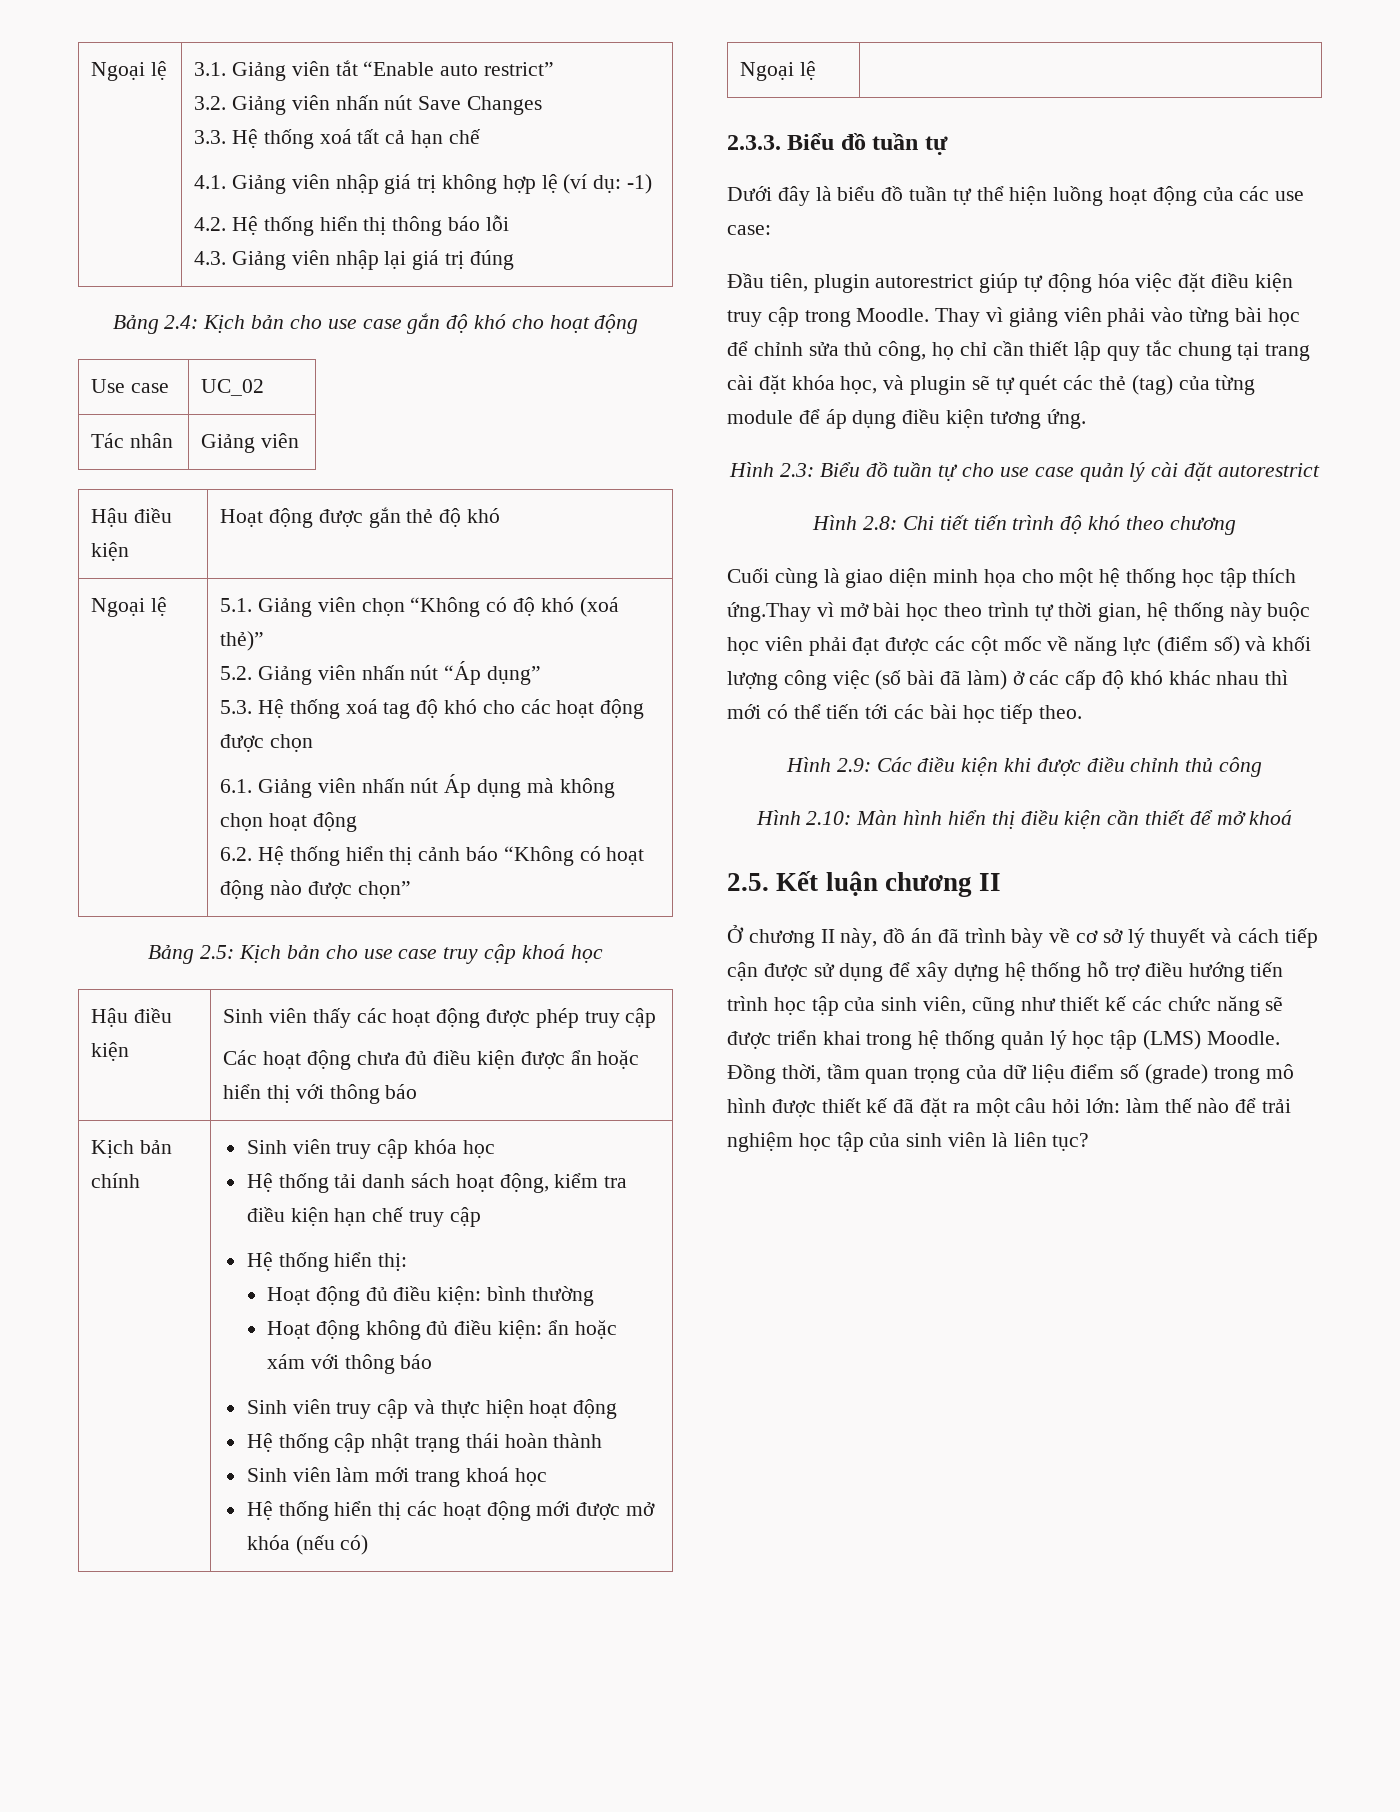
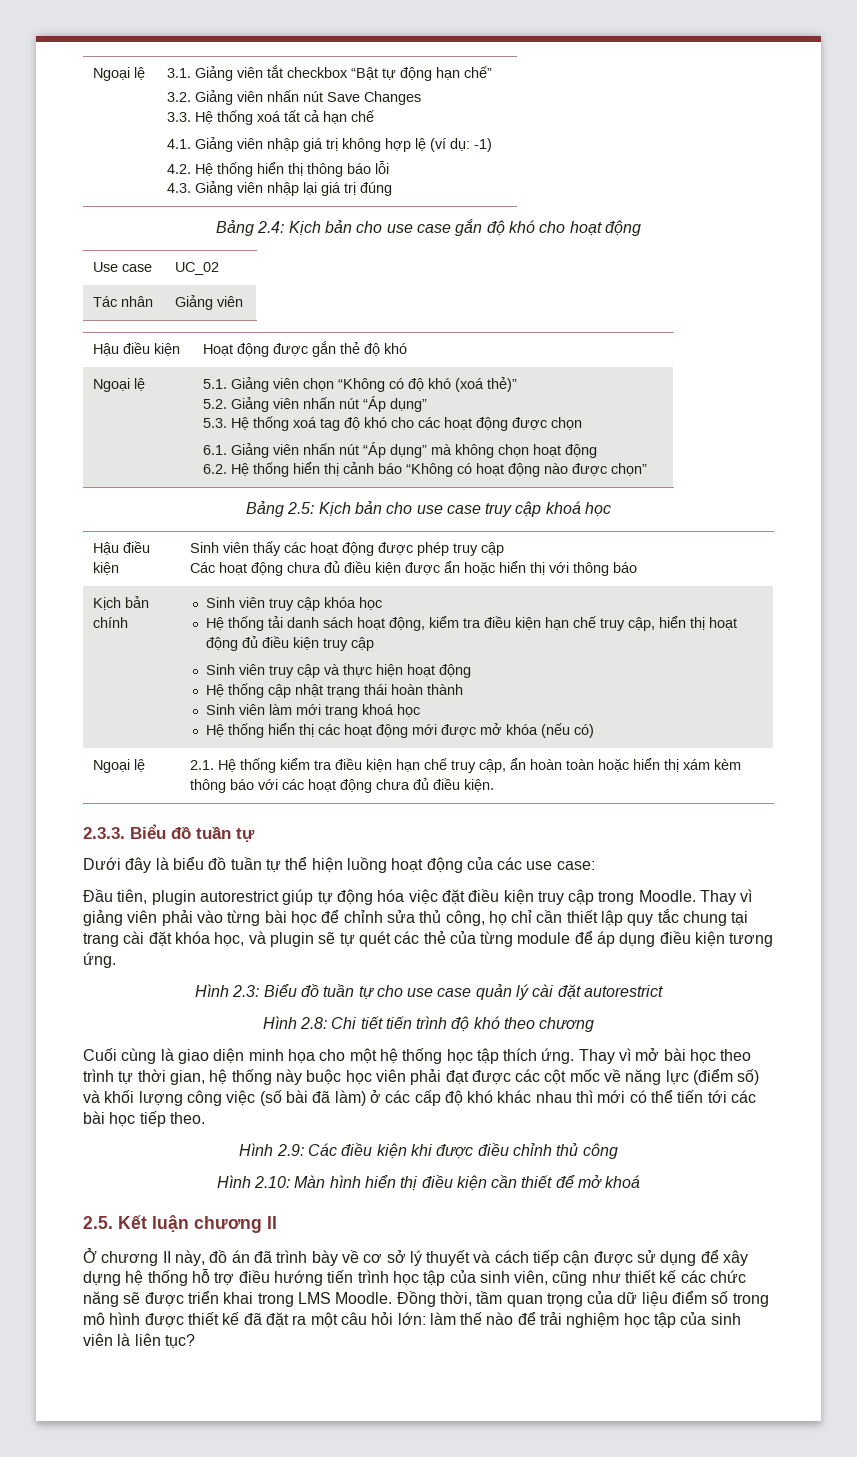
[363,61,555,76] “Enable auto restrict” -> [287,66,493,81] checkbox “Bật tự động hạn chế”
[444,774,522,798] Áp dụng -> [363,442,428,458] “Áp dụng”
[449,1207,481,1227] [246,1252,408,1272] [267,1286,594,1306] [267,1320,617,1340] [267,1354,433,1374] cập // Hệ thống hiển thị: // Hoạt động đủ điều kiện: bình thường // Hoạt động không đủ điều kiện: ẩn hoặc xám với thông báo -> [628,616,738,631] [206,636,375,651] cập, hiển thị hoạt động đủ điều kiện truy cập
(816, 70) none -> [190,758,742,773] [190,778,495,793] 2.1. Hệ thống kiểm tra điều kiện hạn chế truy cập, ẩn hoàn toàn hoặc hiển thị xám kèm thông báo với các hoạt động chưa đủ điều kiện.
[1131,375,1173,395] (tag) -> (446, 937) none
[727,602,811,622] ứng.Thay -> [541,1048,615,1064] ứng. Thay
[918,1030,1202,1050] hệ thống quản lý học tập (LMS) -> [297,1292,331,1304] LMS
[1145,1064,1209,1084] (grade) -> (729, 1297) none

